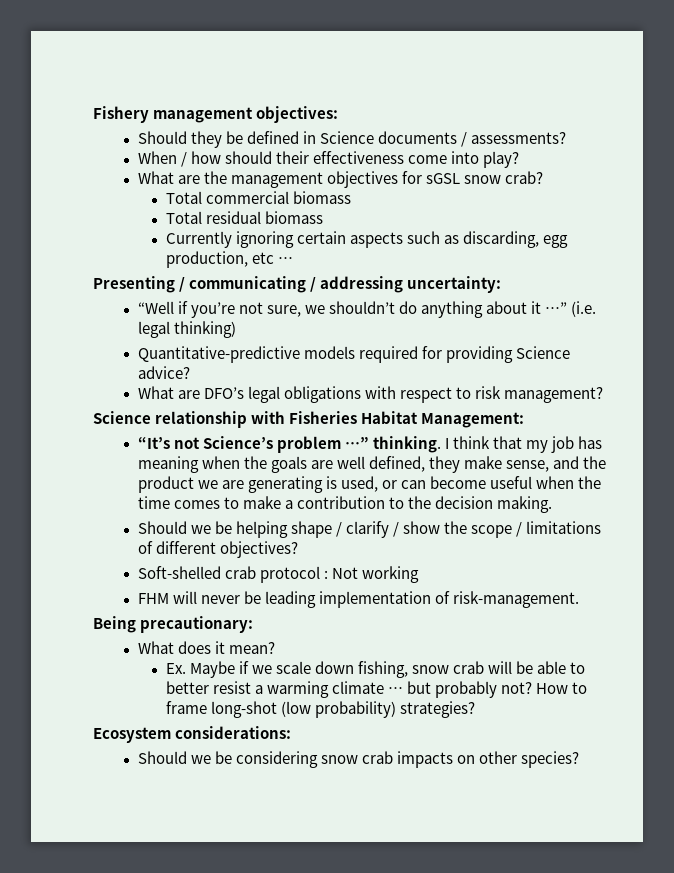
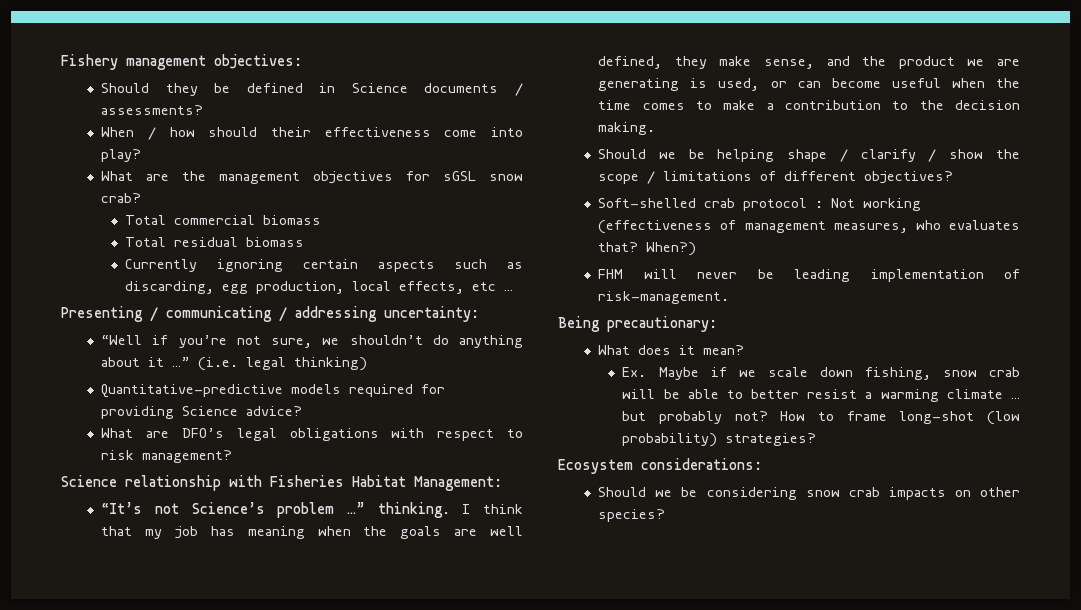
(248, 259) none -> [352,281,465,294] local effects,
(419, 574) none -> [598,220,1020,234] [598,242,697,256] (effectiveness of management measures, who evaluates that? When?)

